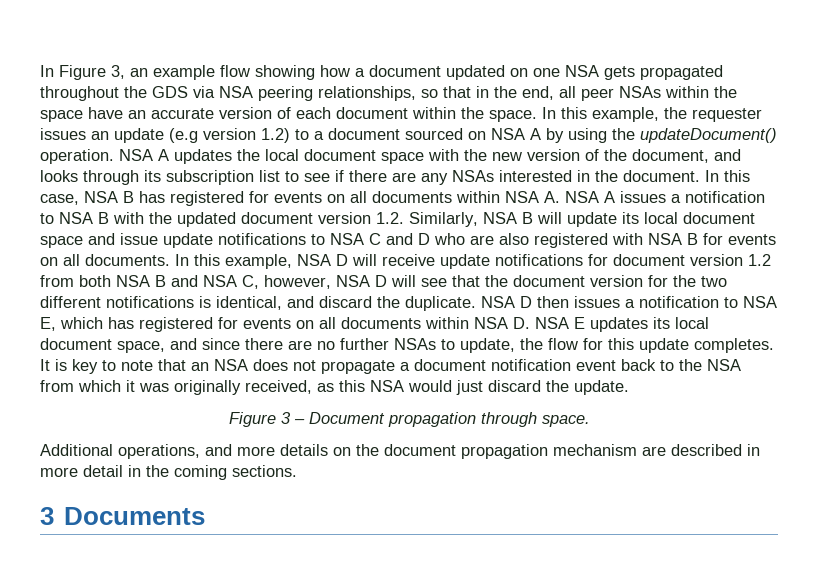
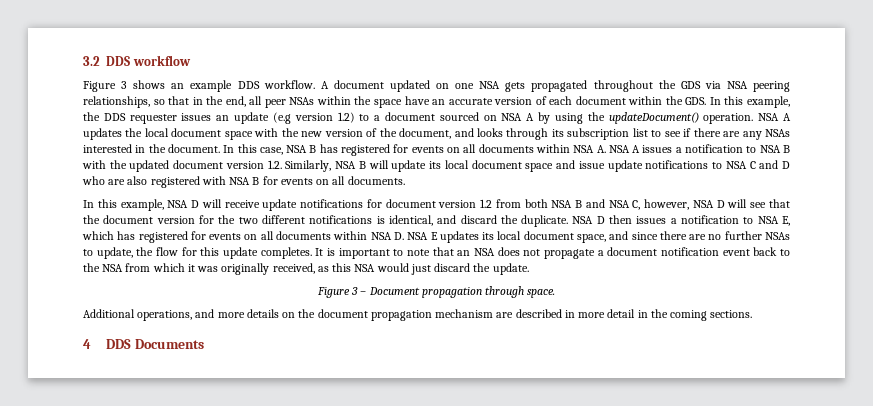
[40,65,365,80] In Figure 3, an example flow showing how a -> [83,55,191,66] [83,80,329,92] 3.2 DDS workflow // Figure 3 shows an example DDS workflow. A
[489,110,537,122] space. -> [685,97,707,105] GDS.
(687, 113) none -> [103,113,126,121] DDS
(170, 260) none -> (405, 180) //
[72,359,98,374] key -> [338,248,390,259] important
[40,507,54,525] 3 -> [83,339,132,349] 4 DDS

